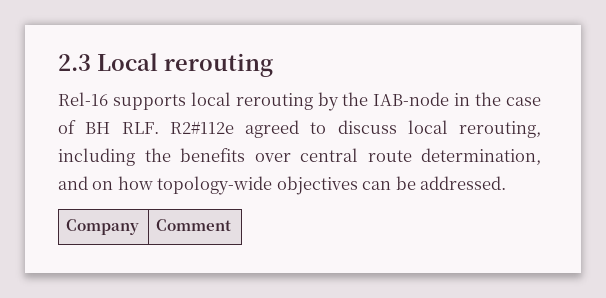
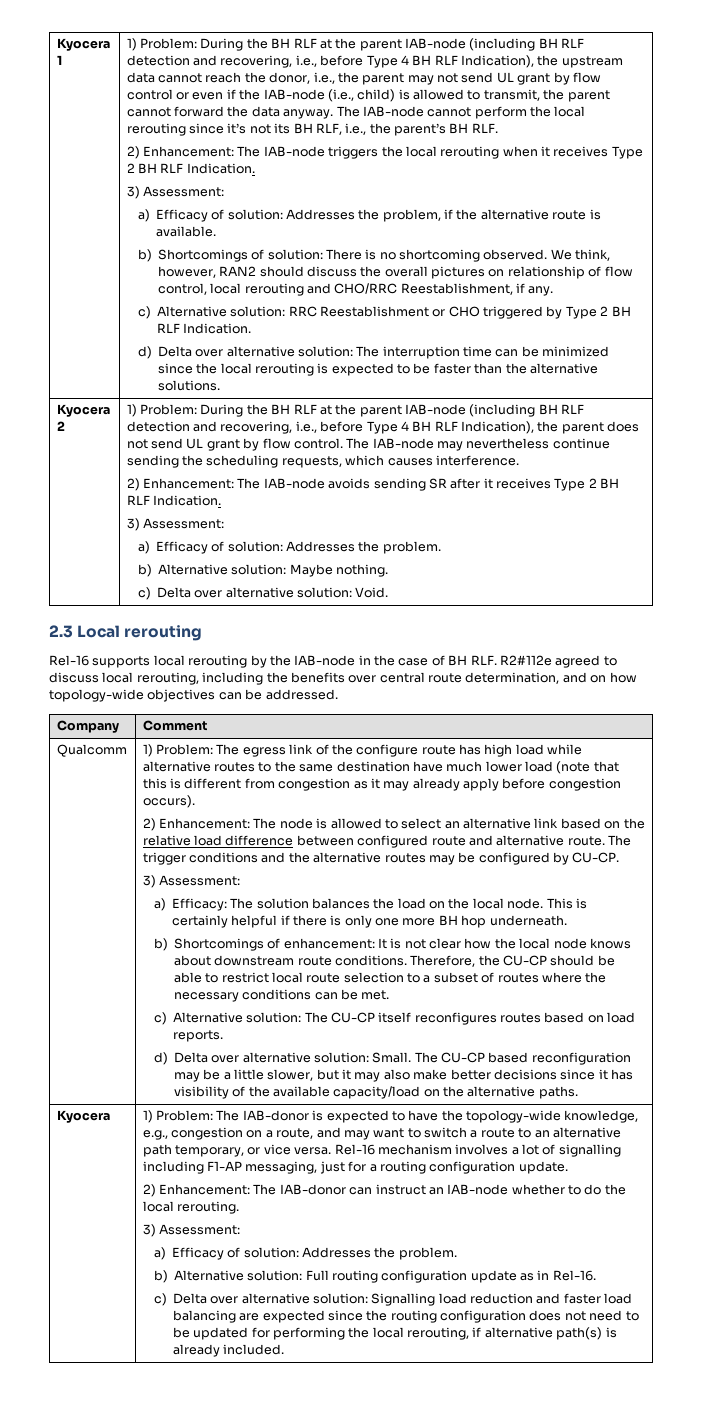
(58, 62) none -> [56,38,110,51] [56,55,62,65] [126,38,585,51] [126,55,623,68] [126,72,601,85] [126,89,610,102] [126,106,586,119] [126,123,498,136] [126,146,643,159] [126,163,255,174] [126,186,225,199] [137,209,601,222] [155,226,216,237] [137,249,611,262] [157,266,633,279] [157,283,554,296] [137,306,631,319] [156,323,252,334] [137,346,610,359] [157,363,598,376] [157,380,220,391] [56,404,110,417] [56,421,65,431] [126,404,585,417] [126,421,640,434] [126,438,610,451] [126,455,519,468] [126,478,620,491] [126,495,222,506] [126,518,225,531] [137,541,441,554] [137,564,388,577] [137,587,389,600] Kyocera 1 | 1) Problem: During the BH RLF at the parent IAB-node (including BH RLF detection and recovering, i.e., before Type 4 BH RLF Indication), the upstream data cannot reach the donor, i.e., the parent may not send UL grant by flow control or even if the IAB-node (i.e., child) is allowed to transmit, the parent cannot forward the data anyway. The IAB-node cannot perform the local rerouting since it’s not its BH RLF, i.e., the parent’s BH RLF. // 2) Enhancement: The IAB-node triggers the local rerouting when it receives Type 2 BH RLF Indication. // 3) Assessment: // a) Efficacy of solution: Addresses the problem, if the alternative route is available. // b) Shortcomings of solution: There is no shortcoming observed. We think, however, RAN2 should discuss the overall pictures on relationship of flow control, local rerouting and CHO/RRC Reestablishment, if any. // c) Alternative solution: RRC Reestablishment or CHO triggered by Type 2 BH RLF Indication. // d) Delta over alternative solution: The interruption time can be minimized since the local rerouting is expected to be faster than the alternative solutions. // Kyocera 2 | 1) Problem: During the BH RLF at the parent IAB-node (including BH RLF detection and recovering, i.e., before Type 4 BH RLF Indication), the parent does not send UL grant by flow control. The IAB-node may nevertheless continue sending the scheduling requests, which causes interference. // 2) Enhancement: The IAB-node avoids sending SR after it receives Type 2 BH RLF Indication. // 3) Assessment: // a) Efficacy of solution: Addresses the problem. // b) Alternative solution: Maybe nothing. // c) Delta over alternative solution: Void. //
(232, 225) none -> [56,744,127,757] [142,744,583,757] [142,761,619,774] [142,778,621,791] [142,795,195,808] [142,818,645,831] [142,835,632,848] [142,852,620,865] [142,875,241,888] [153,898,587,911] [171,915,567,928] [153,938,631,951] [173,955,615,967] [173,972,607,983] [173,989,390,1002] [153,1012,636,1025] [172,1030,223,1042] [153,1052,631,1065] [173,1069,634,1082] [173,1086,578,1099] [56,1110,110,1123] [142,1110,639,1123] [142,1127,621,1140] [142,1144,621,1157] [142,1161,568,1174] [142,1184,626,1197] [142,1201,240,1214] [142,1224,241,1237] [153,1247,457,1260] [153,1270,596,1283] [153,1293,633,1306] [172,1310,639,1323] [172,1327,617,1340] [172,1344,285,1357] // Qualcomm | 1) Problem: The egress link of the configure route has high load while alternative routes to the same destination have much lower load (note that this is different from congestion as it may already apply before congestion occurs). // 2) Enhancement: The node is allowed to select an alternative link based on the relative load difference between configured route and alternative route. The trigger conditions and the alternative routes may be configured by CU-CP. // 3) Assessment: // a) Efficacy: The solution balances the load on the local node. This is certainly helpful if there is only one more BH hop underneath. // b) Shortcomings of enhancement: It is not clear how the local node knows about downstream route conditions. Therefore, the CU-CP should be able to restrict local route selection to a subset of routes where the necessary conditions can be met. // c) Alternative solution: The CU-CP itself reconfigures routes based on load reports. // d) Delta over alternative solution: Small. The CU-CP based reconfiguration may be a little slower, but it may also make better decisions since it has visibility of the available capacity/load on the alternative paths. // Kyocera | 1) Problem: The IAB-donor is expected to have the topology-wide knowledge, e.g., congestion on a route, and may want to switch a route to an alternative path temporary, or vice versa. Rel-16 mechanism involves a lot of signalling including F1-AP messaging, just for a routing configuration update. // 2) Enhancement: The IAB-donor can instruct an IAB-node whether to do the local rerouting. // 3) Assessment: // a) Efficacy of solution: Addresses the problem. // b) Alternative solution: Full routing configuration update as in Rel-16. // c) Delta over alternative solution: Signalling load reduction and faster load balancing are expected since the routing configuration does not need to be updated for performing the local rerouting, if alternative path(s) is already included.

